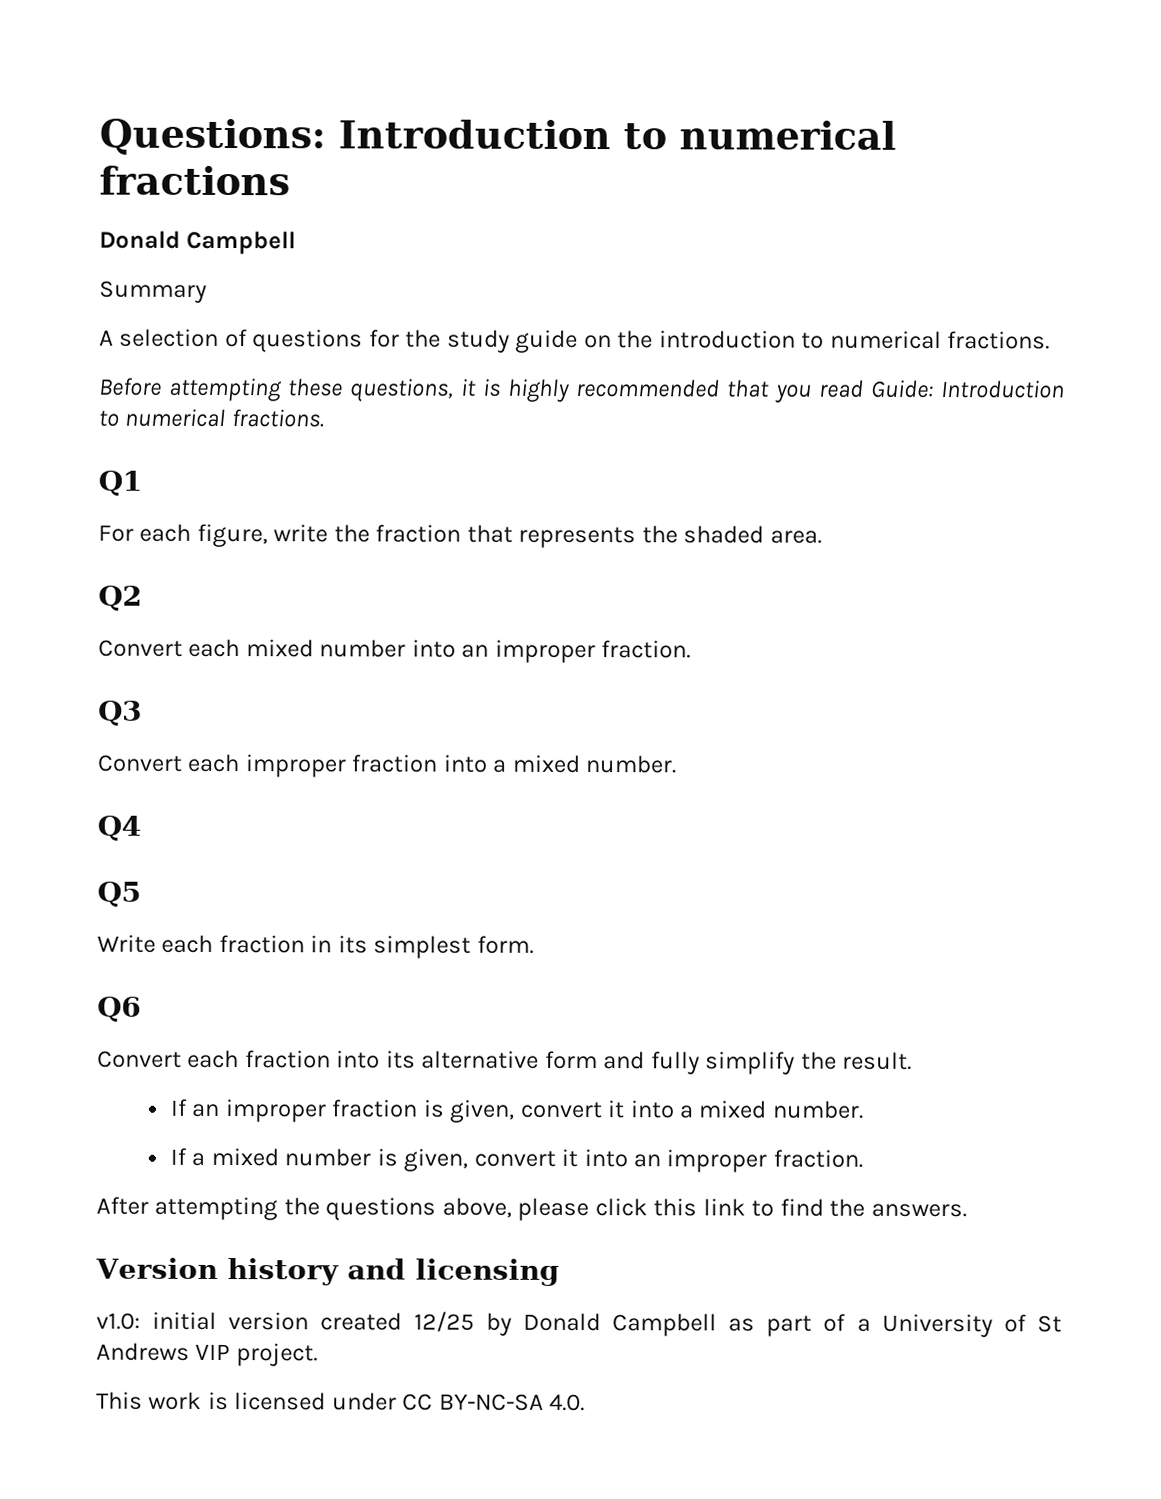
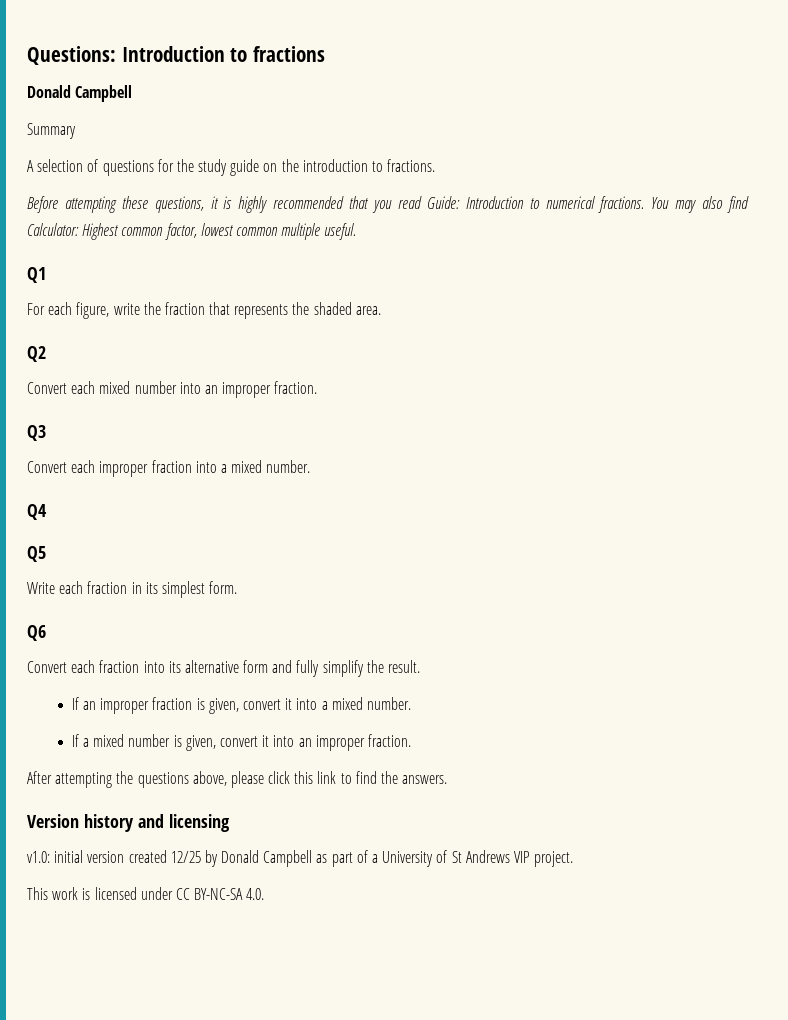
[679,120,896,150] numerical -> (248, 55) none
[829,330,942,350] numerical -> (384, 166) none
(324, 418) none -> [651,196,750,213] [27,223,357,240] You may also find Calculator: Highest common factor, lowest common multiple useful.

